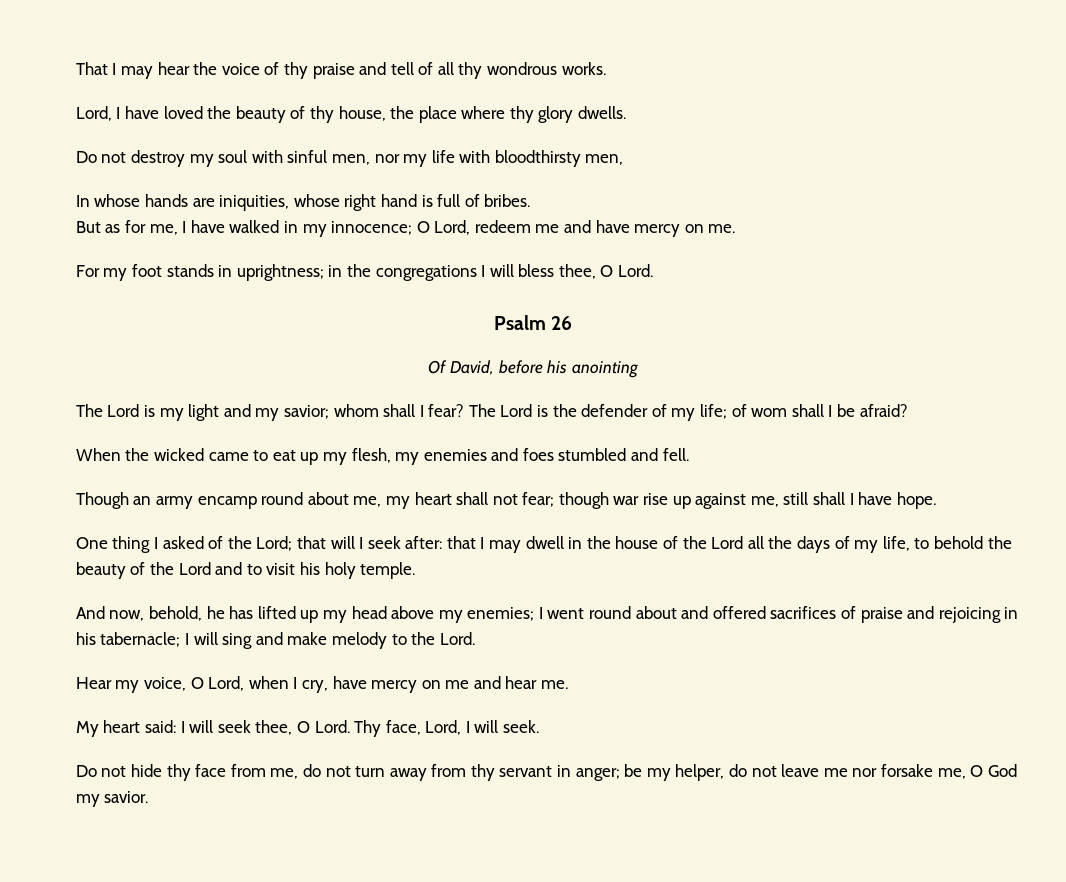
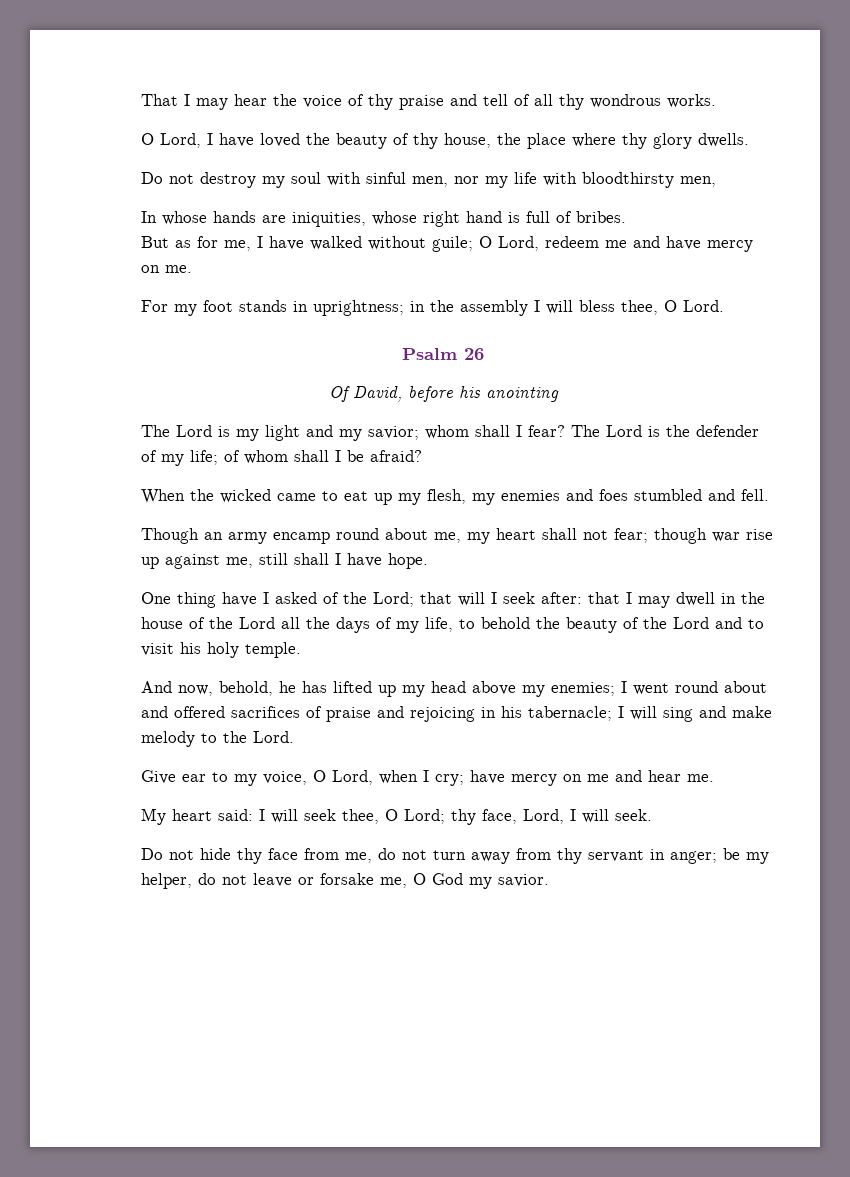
(606, 68) none -> [140,133,154,145] O
[283,221,413,237] in my innocence; -> [367,236,473,252] without guile;
[375,265,477,281] congregations -> [459,300,528,316] assembly
[751,408,788,417] wom -> [243,450,288,464] whom
(151, 544) none -> [221,592,257,606] have
[75,677,112,689] Hear -> [140,770,228,784] Give ear to
[301,680,328,693] cry, -> [434,774,464,786] cry;
[314,720,382,737] Lord. Thy -> [403,809,476,825] Lord; thy
[823,768,878,777] me nor -> [297,877,314,885] or

